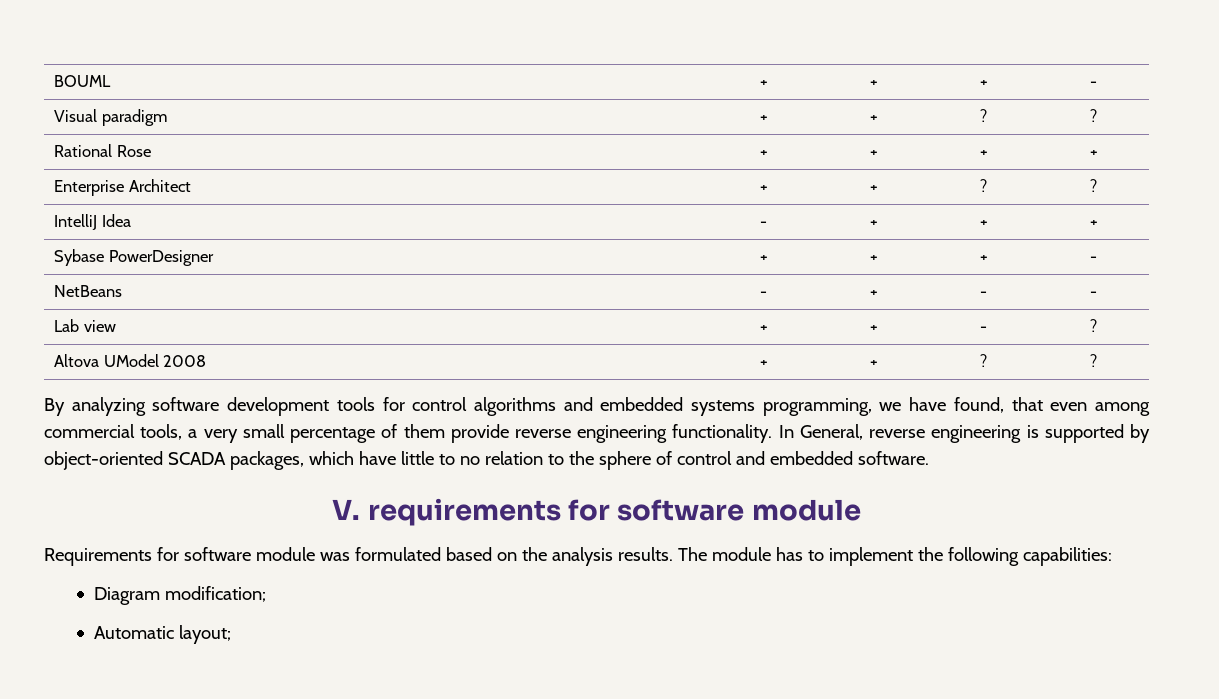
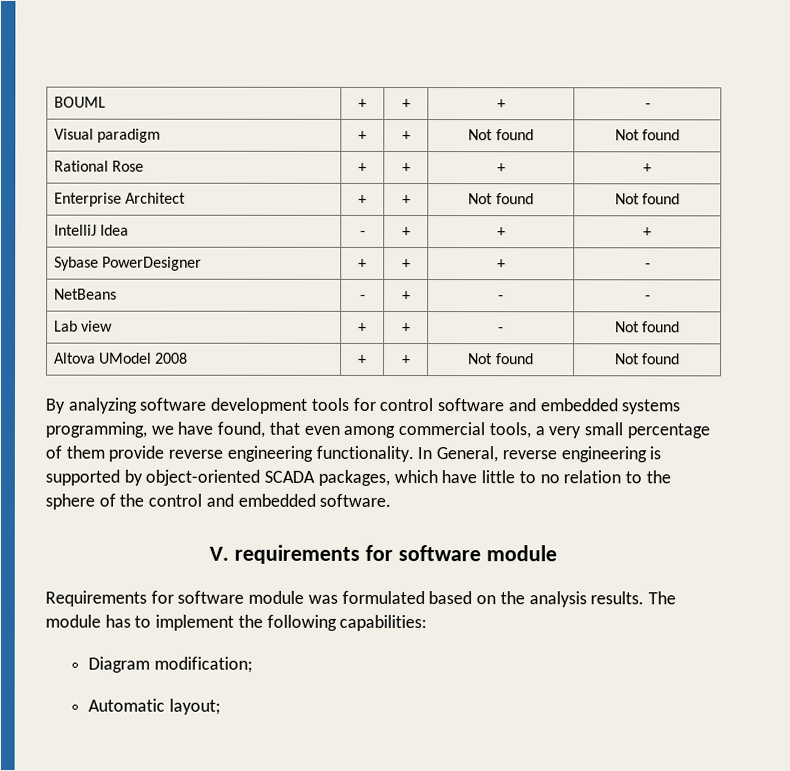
[980,109,987,122] [1090,109,1097,122] ? | ? -> [468,129,534,141] [614,129,681,141] Not found | Not found
[980,179,987,192] [1090,179,1097,192] ? | ? -> [468,193,534,205] [614,193,681,205] Not found | Not found
[1090,319,1097,332] ? -> [614,321,681,333] Not found
[980,354,987,367] [1090,354,1097,367] ? | ? -> [468,353,534,365] [614,353,681,365] Not found | Not found
[473,397,556,416] algorithms -> [437,398,505,412] software
(672, 458) none -> [119,493,145,507] the

